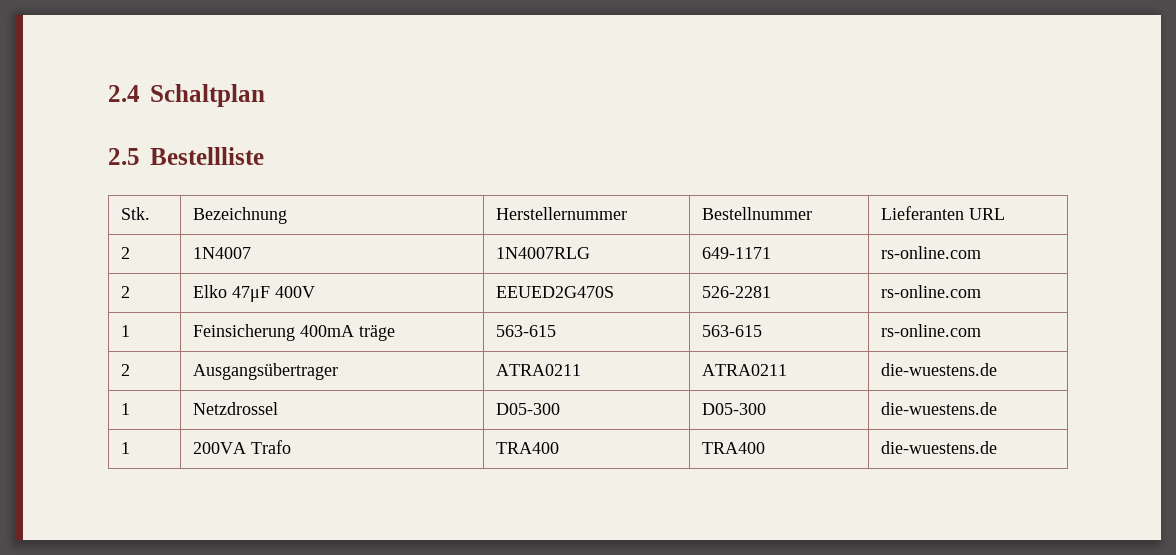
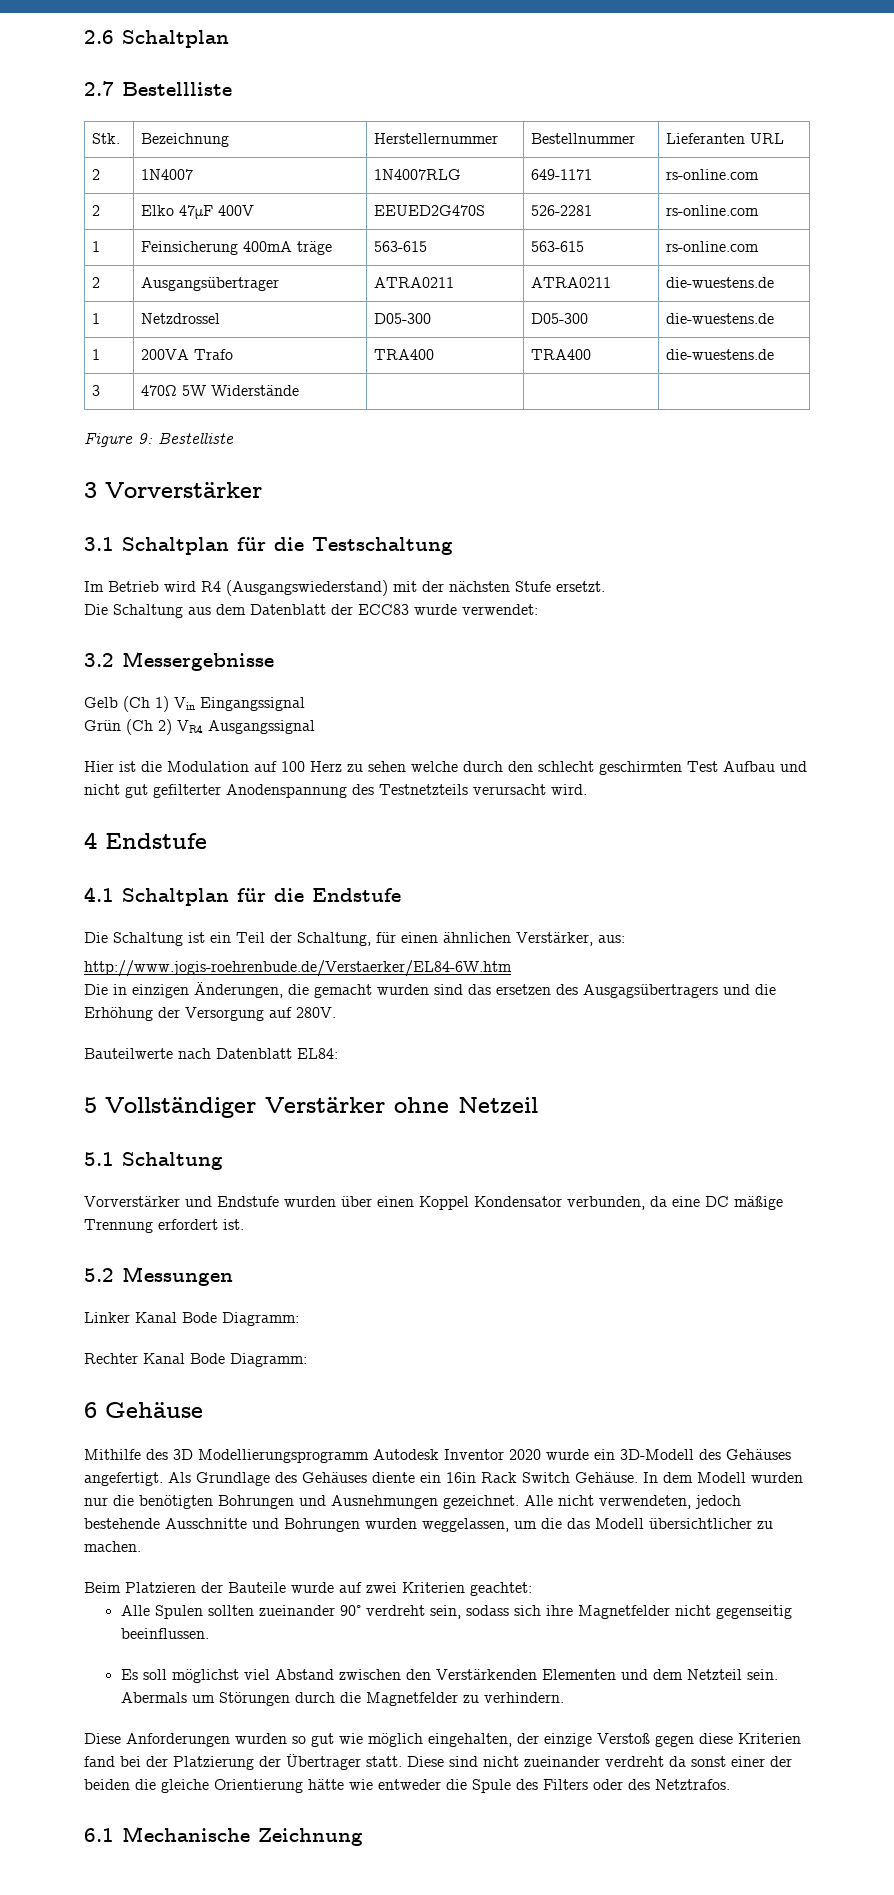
[108,85,140,102] 2.4 -> [84,30,114,44] 2.6
[108,148,140,165] 2.5 -> [84,81,114,96] 2.7
(997, 447) none -> [91,385,100,396] [140,385,299,396] [84,432,234,447] [84,482,262,498] [84,537,453,555] [84,580,605,596] [84,604,538,618] [84,651,274,671] [84,696,305,712] [84,719,315,735] [84,761,807,775] [84,784,587,798] [84,832,207,849] [84,887,401,906] [84,932,625,946] [84,960,512,977] [84,982,776,998] [84,1007,336,1021] [84,1048,338,1059] [84,1097,538,1118] [84,1152,223,1170] [84,1196,783,1210] [84,1219,244,1233] [84,1266,233,1286] [84,1312,299,1326] [84,1353,307,1367] [84,1402,203,1418] [84,1449,791,1463] [84,1472,803,1486] [84,1495,741,1509] [84,1518,773,1532] [84,1541,141,1552] [84,1582,532,1596] [120,1605,792,1619] [120,1628,209,1639] [120,1669,778,1683] [120,1692,564,1706] [84,1733,801,1747] [84,1754,792,1770] [84,1779,730,1793] [84,1826,363,1846] // 3 | 470Ω 5W Widerstände | | | // Figure 9: Bestelliste // 3 Vorverstärker // 3.1 Schaltplan für die Testschaltung // Im Betrieb wird R4 (Ausgangswiederstand) mit der nächsten Stufe ersetzt. // Die Schaltung aus dem Datenblatt der ECC83 wurde verwendet: // 3.2 Messergebnisse // Gelb (Ch 1) Vin Eingangssignal // Grün (Ch 2) VR4 Ausgangssignal // Hier ist die Modulation auf 100 Herz zu sehen welche durch den schlecht geschirmten Test Aufbau und nicht gut gefilterter Anodenspannung des Testnetzteils verursacht wird. // 4 Endstufe // 4.1 Schaltplan für die Endstufe // Die Schaltung ist ein Teil der Schaltung, für einen ähnlichen Verstärker, aus: // http://www.jogis-roehrenbude.de/Verstaerker/EL84-6W.htm // Die in einzigen Änderungen, die gemacht wurden sind das ersetzen des Ausgagsübertragers und die Erhöhung der Versorgung auf 280V. // Bauteilwerte nach Datenblatt EL84: // 5 Vollständiger Verstärker ohne Netzeil // 5.1 Schaltung // Vorverstärker und Endstufe wurden über einen Koppel Kondensator verbunden, da eine DC mäßige Trennung erfordert ist. // 5.2 Messungen // Linker Kanal Bode Diagramm: // Rechter Kanal Bode Diagramm: // 6 Gehäuse // Mithilfe des 3D Modellierungsprogramm Autodesk Inventor 2020 wurde ein 3D-Modell des Gehäuses angefertigt. Als Grundlage des Gehäuses diente ein 16in Rack Switch Gehäuse. In dem Modell wurden nur die benötigten Bohrungen und Ausnehmungen gezeichnet. Alle nicht verwendeten, jedoch bestehende Ausschnitte und Bohrungen wurden weggelassen, um die das Modell übersichtlicher zu machen. // Beim Platzieren der Bauteile wurde auf zwei Kriterien geachtet: // Alle Spulen sollten zueinander 90° verdreht sein, sodass sich ihre Magnetfelder nicht gegenseitig beeinflussen. // Es soll möglichst viel Abstand zwischen den Verstärkenden Elementen und dem Netzteil sein. Abermals um Störungen durch die Magnetfelder zu verhindern. // Diese Anforderungen wurden so gut wie möglich eingehalten, der einzige Verstoß gegen diese Kriterien fand bei der Platzierung der Übertrager statt. Diese sind nicht zueinander verdreht da sonst einer der beiden die gleiche Orientierung hätte wie entweder die Spule des Filters oder des Netztrafos. // 6.1 Mechanische Zeichnung

